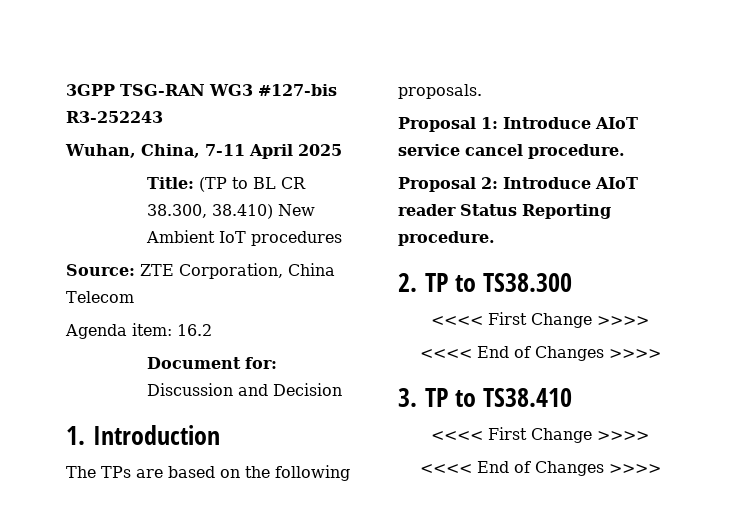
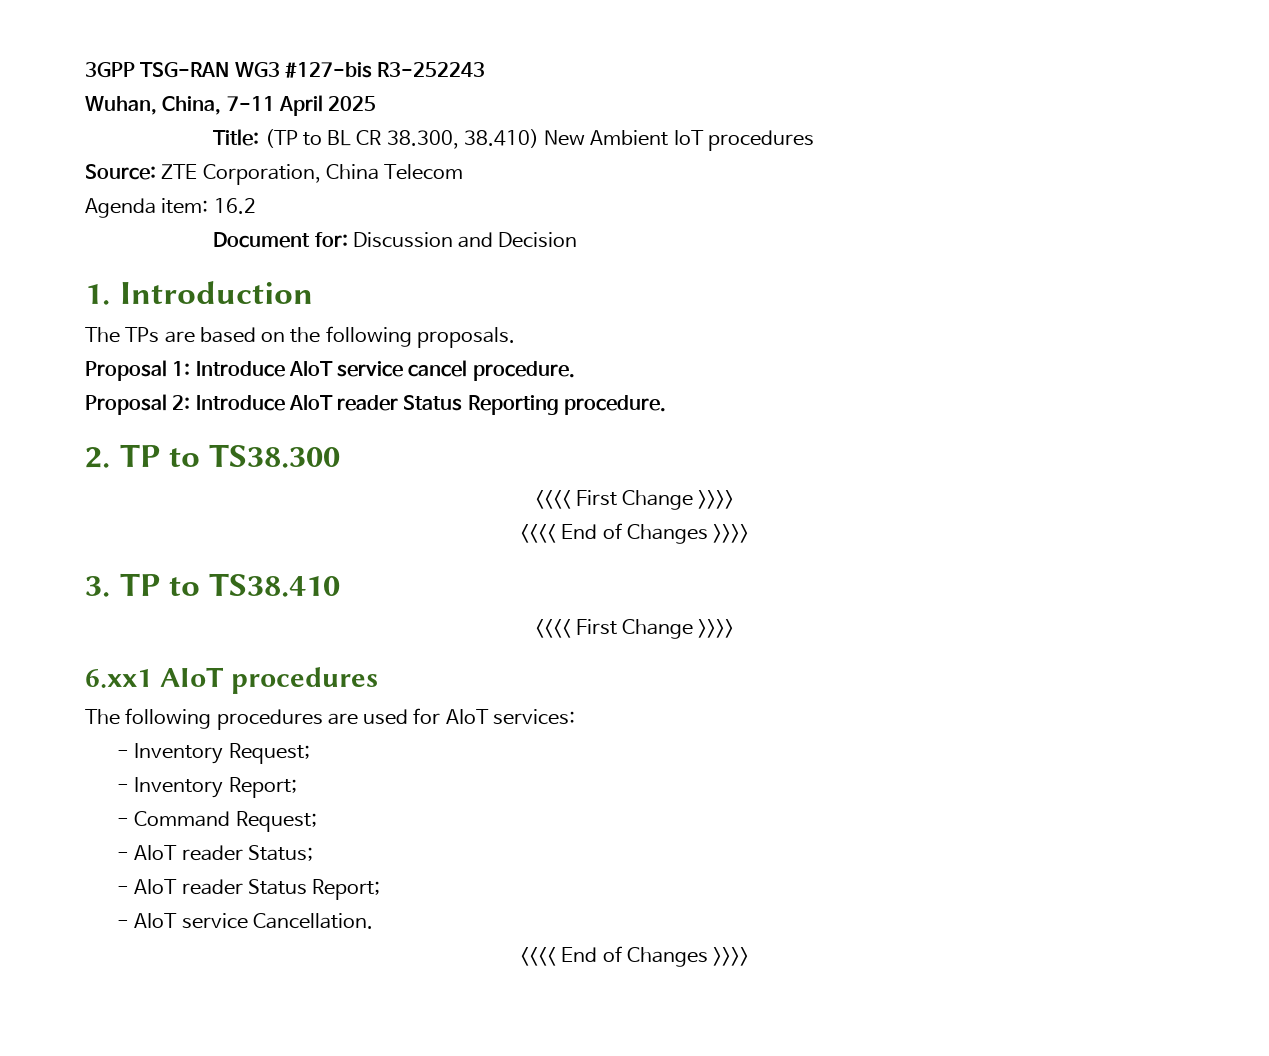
(649, 435) none -> [85,667,378,694] [85,708,575,730] [117,743,310,764] [117,777,297,798] [117,811,317,832] [117,845,313,861] [117,879,381,900] [117,913,373,929] // 6.xx1 AIoT procedures // The following procedures are used for AIoT services: // - Inventory Request; // - Inventory Report; // - Command Request; // - AIoT reader Status; // - AIoT reader Status Report; // - AIoT service Cancellation.

